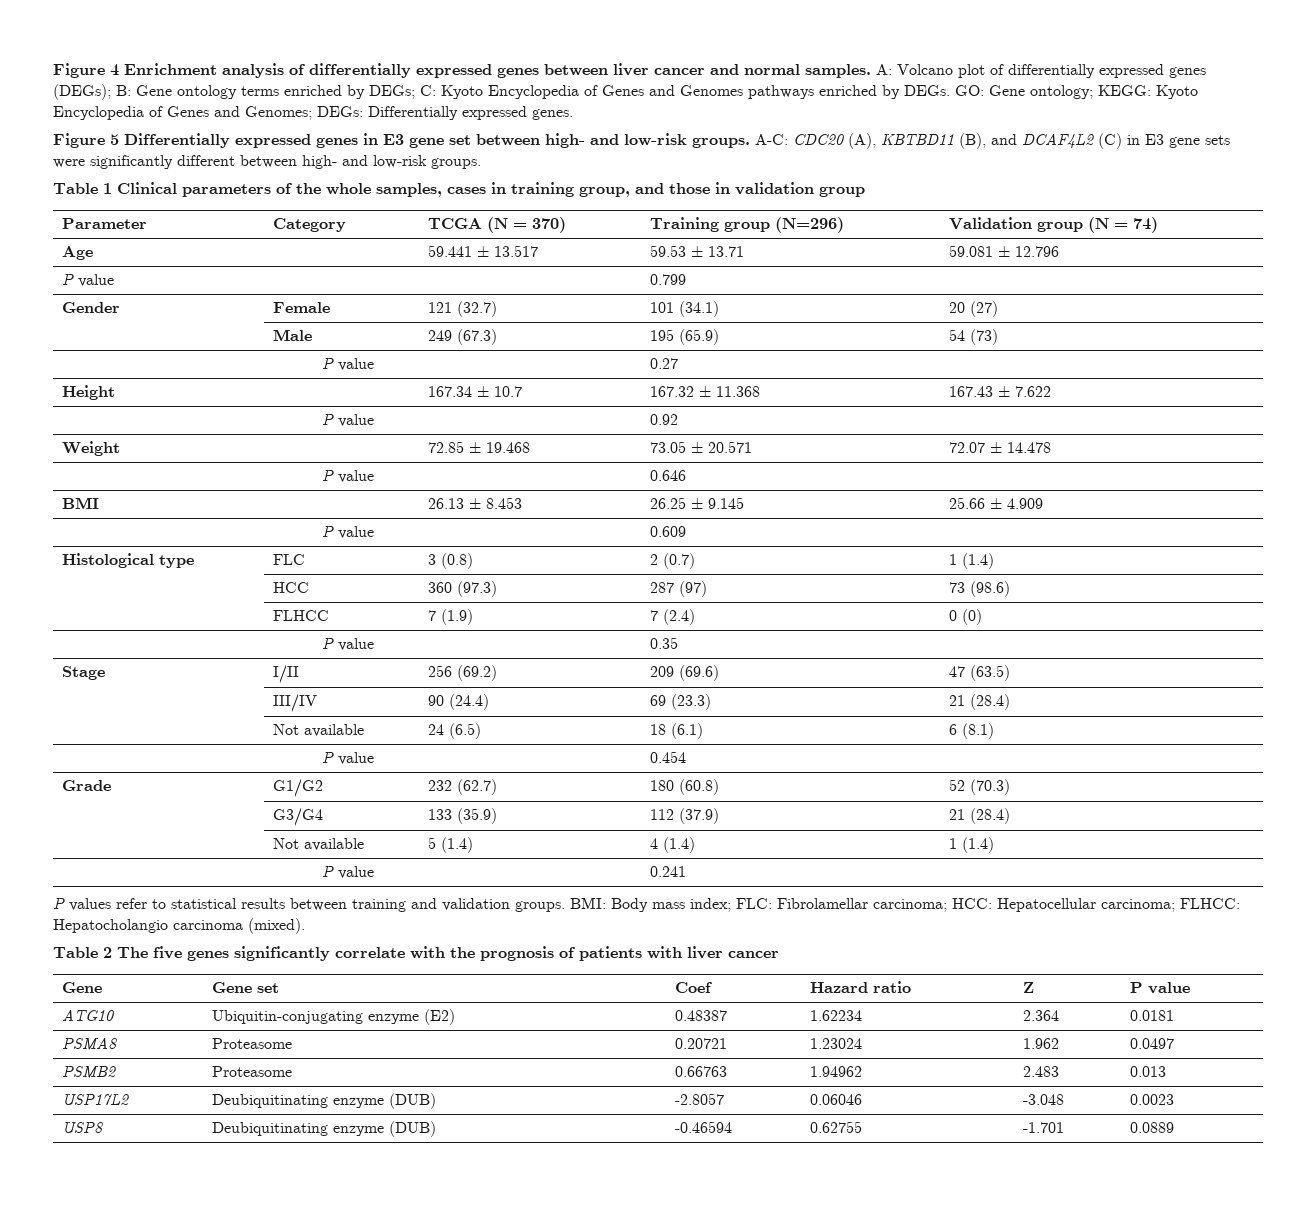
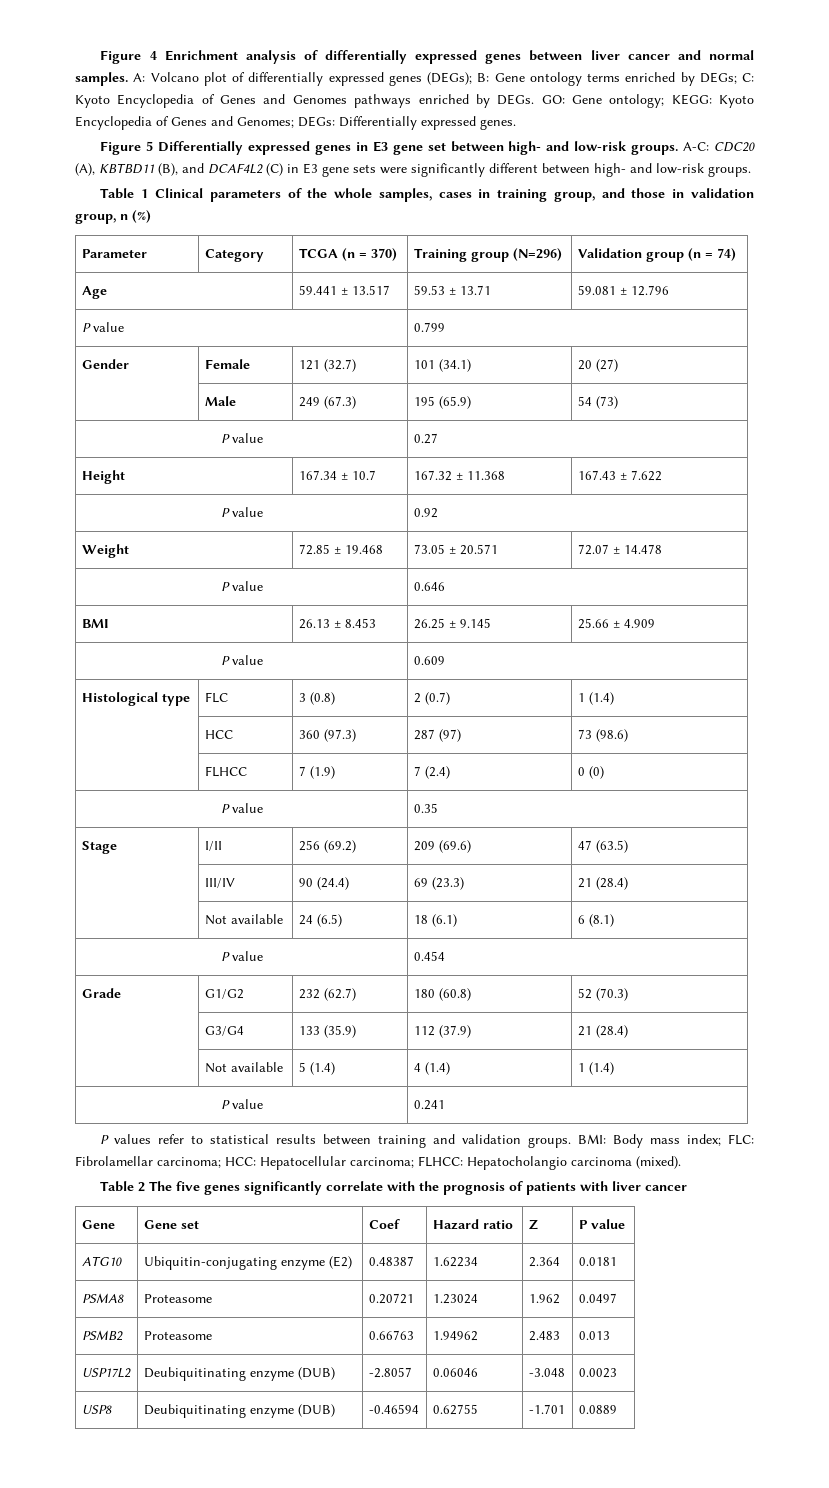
[819,186,865,197] group -> [75,210,151,224] group, n (%)
[487,217,509,233] (N -> [341,248,355,261] (n
[1088,217,1110,233] (N -> [687,248,701,261] (n

